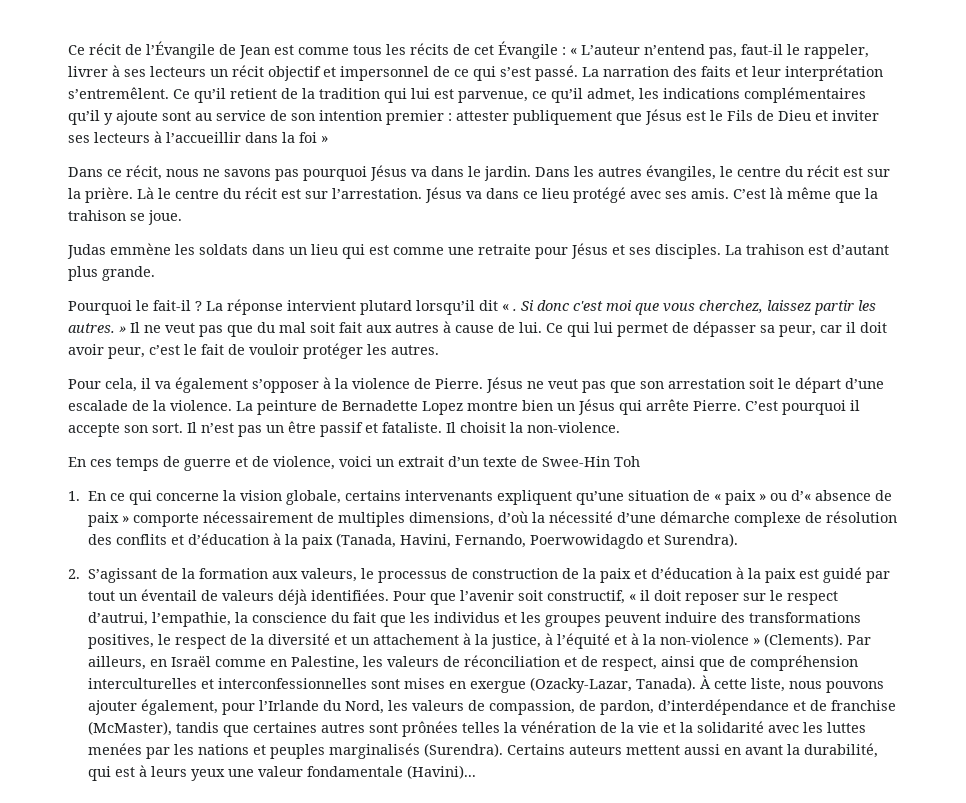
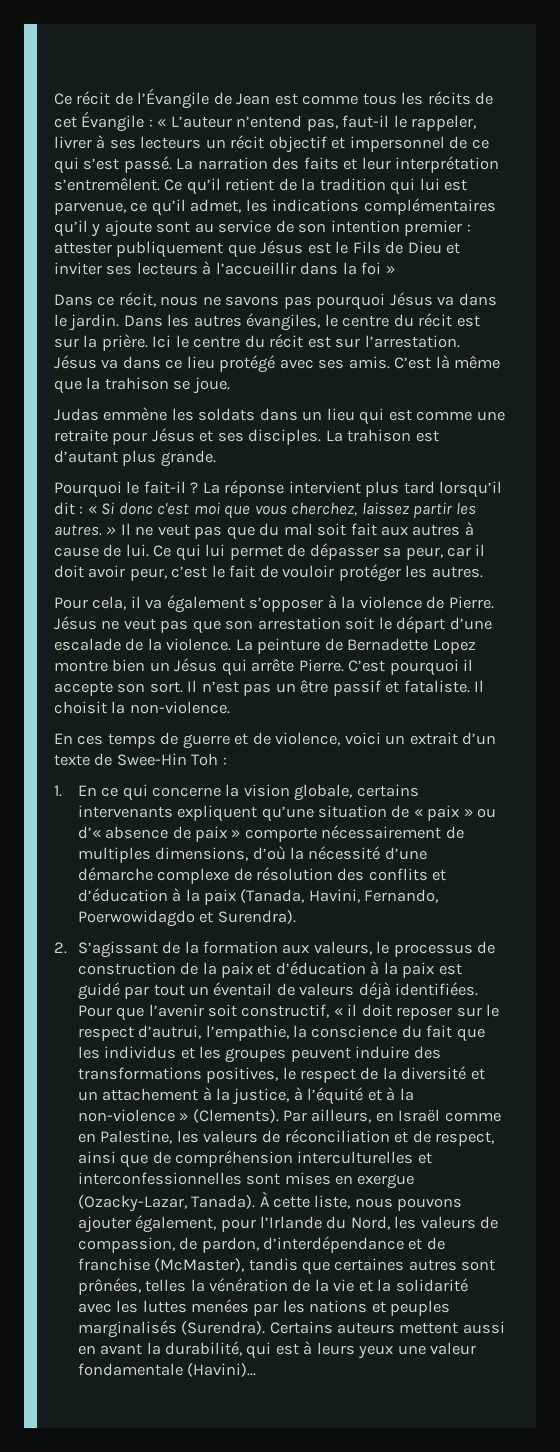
[137,187,154,199] Là -> [152,335,172,348] Ici
[360,300,517,315] plutard lorsqu’il dit « . -> [365,481,503,498] [54,502,97,515] plus tard lorsqu’il dit : «
(640, 461) none -> [222,757,227,765] :
[402,721,459,737] prônées -> [77,1278,141,1295] prônées,

